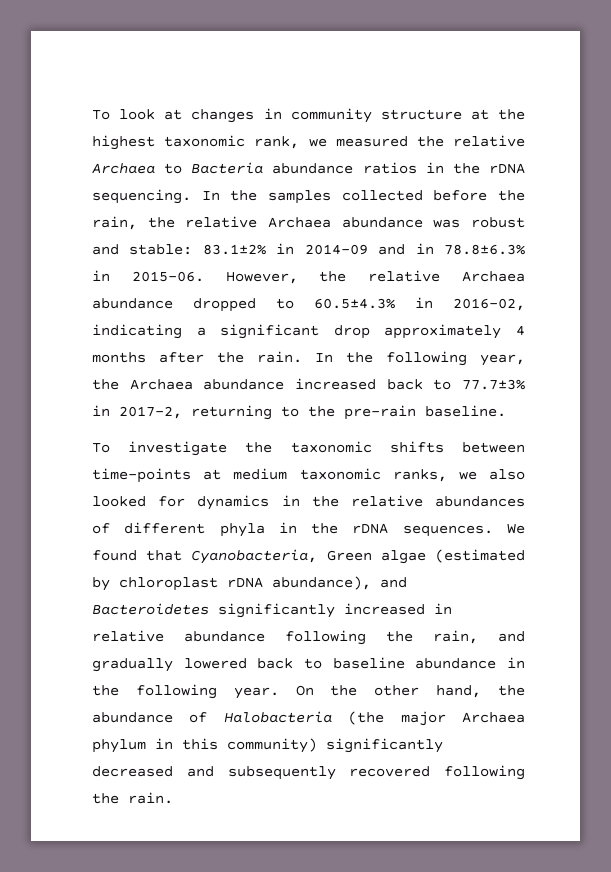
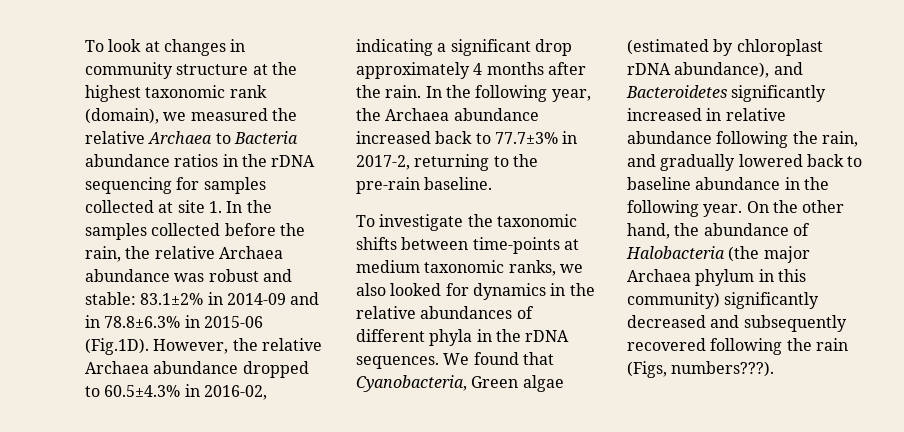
[254,136,300,149] rank, -> [229,85,267,98] [85,108,159,124] rank (domain),
[92,189,191,204] sequencing. -> [85,177,266,194] [85,200,222,213] sequencing for samples collected at site 1.
[131,271,204,282] 2015-06. -> [203,316,263,328] [85,338,149,355] 2015-06 (Fig.1D).
[128,792,173,804] rain. -> [815,338,848,351] [627,361,775,378] rain (Figs, numbers???).

